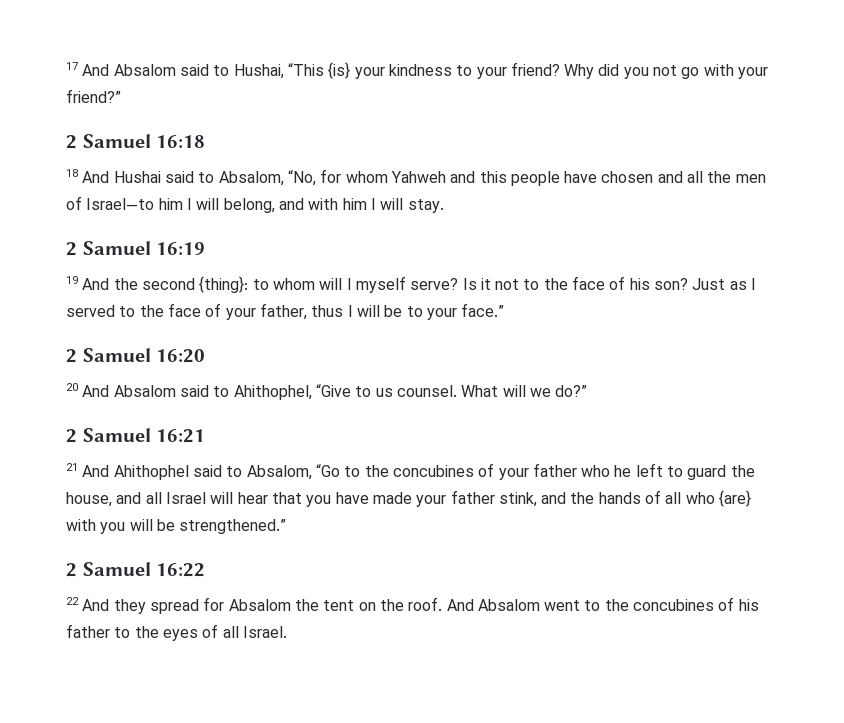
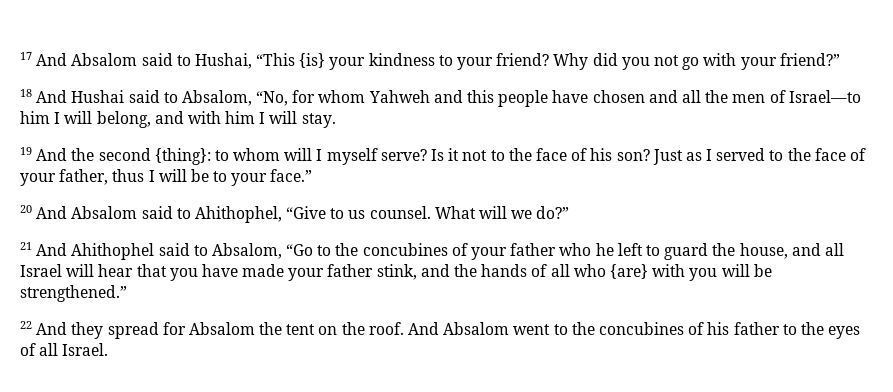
[66,134,206,149] // 2 Samuel 16:18 -> (840, 59) none
[66,241,206,256] // 2 Samuel 16:19 -> (336, 120) none
[66,348,206,363] // 2 Samuel 16:20 -> (313, 175) none
[66,428,206,443] // 2 Samuel 16:21 -> (570, 212) none
[66,562,206,577] // 2 Samuel 16:22 -> (127, 293) none

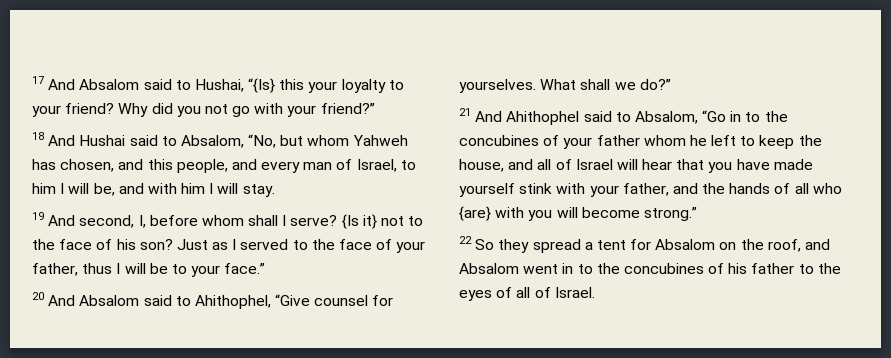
[256,53,435,70] “This {is} your kindness -> [248,78,386,93] “{Is} this your loyalty
[292,90,316,103] for -> [280,135,304,146] but
[433,90,861,107] [20,111,151,128] and this people have chosen and all the men of Israel—to him I will belong, -> [32,159,416,173] [32,183,115,196] has chosen, and this people, and every man of Israel, to him I will be,
[71,148,460,165] the second {thing}: to whom will I myself serve? Is it -> [79,214,377,229] second, I, before whom shall I serve? {Is it}
[330,206,508,219] to us counsel. What will -> [314,295,394,306] [459,79,611,93] counsel for yourselves. What shall
(314, 250) none -> [730,111,742,122] in
[559,243,592,256] who -> [643,135,686,146] whom
[664,243,709,260] guard -> [759,135,795,149] keep
(844, 249) none -> [555,159,572,170] of
[288,264,417,281] your father stink, -> [459,183,669,197] yourself stink with your father,
[753,264,772,277] [20,285,127,302] be strengthened.” -> [581,207,697,221] become strong.”
[36,322,68,335] And -> [475,239,495,250] So
[162,322,440,335] for Absalom the tent on the roof. And -> [584,239,831,252] a tent for Absalom on the roof, and
(551, 329) none -> [562,263,574,274] in
(59, 349) none -> [534,287,551,298] of

